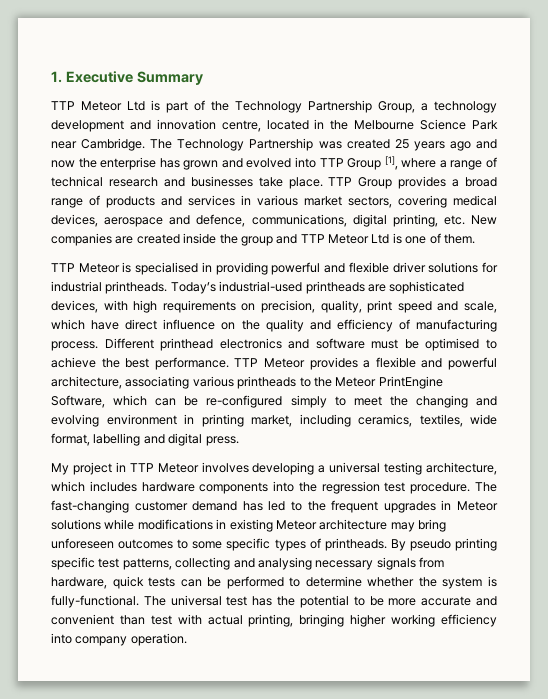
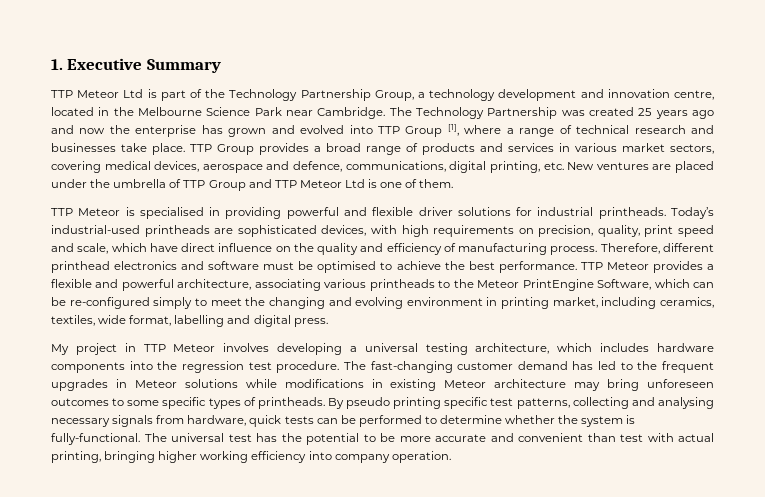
[51,233,273,246] companies are created inside the group -> [596,161,715,173] [51,179,246,191] ventures are placed under the umbrella of TTP Group
[104,338,154,349] Different -> [600,243,714,254] Therefore, different

